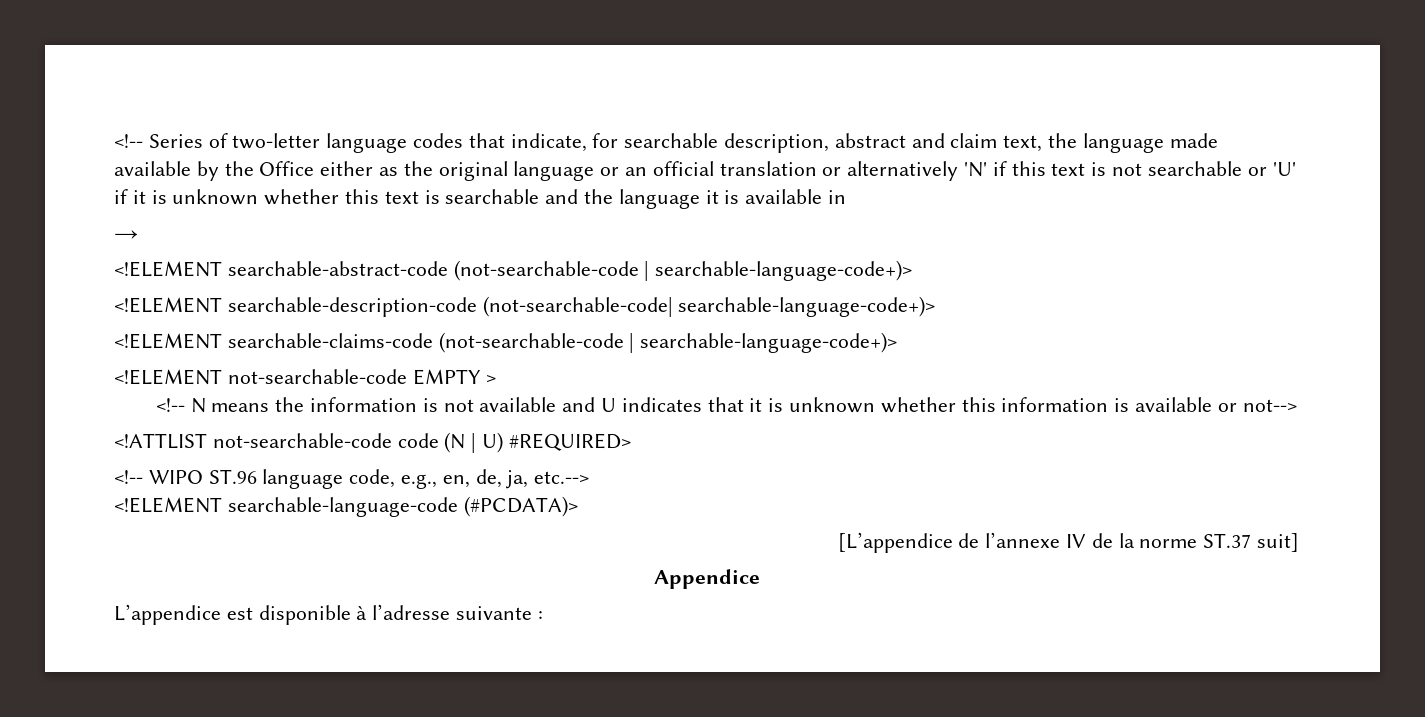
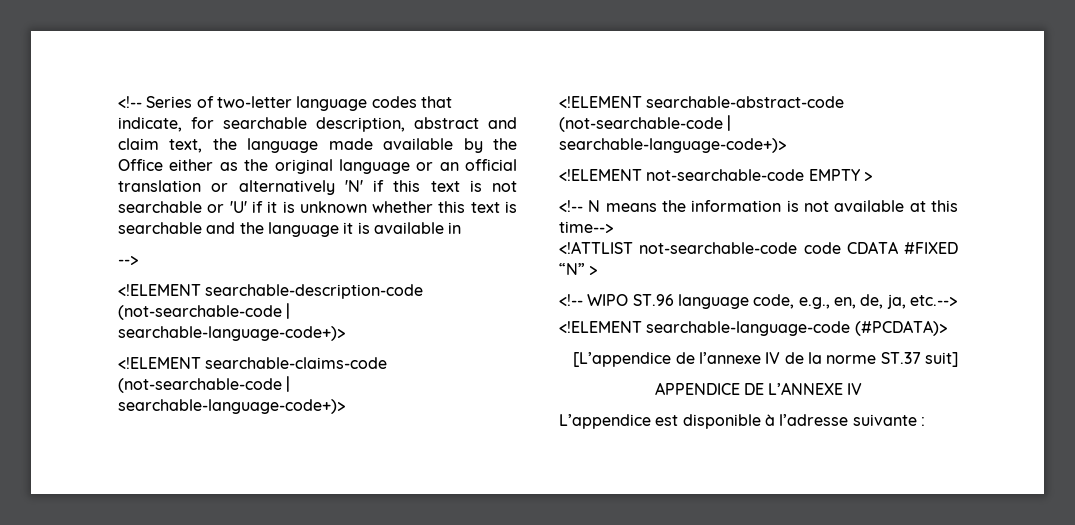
[114,230,138,240] [114,260,913,281] [114,296,936,317] [114,333,433,349] → // <!ELEMENT searchable-abstract-code (not-searchable-code | searchable-language-code+)> // <!ELEMENT searchable-description-code (not-searchable-code| searchable-language-code+)> // <!ELEMENT searchable-claims-code -> [118,256,138,265] [118,284,424,299] [118,303,291,320] [118,326,345,341] [118,357,388,369] [118,376,291,393] [118,399,345,414] [559,96,845,108] --> // <!ELEMENT searchable-description-code (not-searchable-code | searchable-language-code+)> // <!ELEMENT searchable-claims-code (not-searchable-code | searchable-language-code+)> // <!ELEMENT searchable-abstract-code
[562,397,1297,413] and U indicates that it is unknown whether this information is available or not--> -> [909,200,958,212] [559,221,613,233] at this time-->
[444,432,631,453] (N | U) #REQUIRED> -> [846,241,958,254] [559,263,598,275] CDATA #FIXED “N” >
[653,569,760,589] Appendice -> [654,382,863,395] APPENDICE DE L’ANNEXE IV

